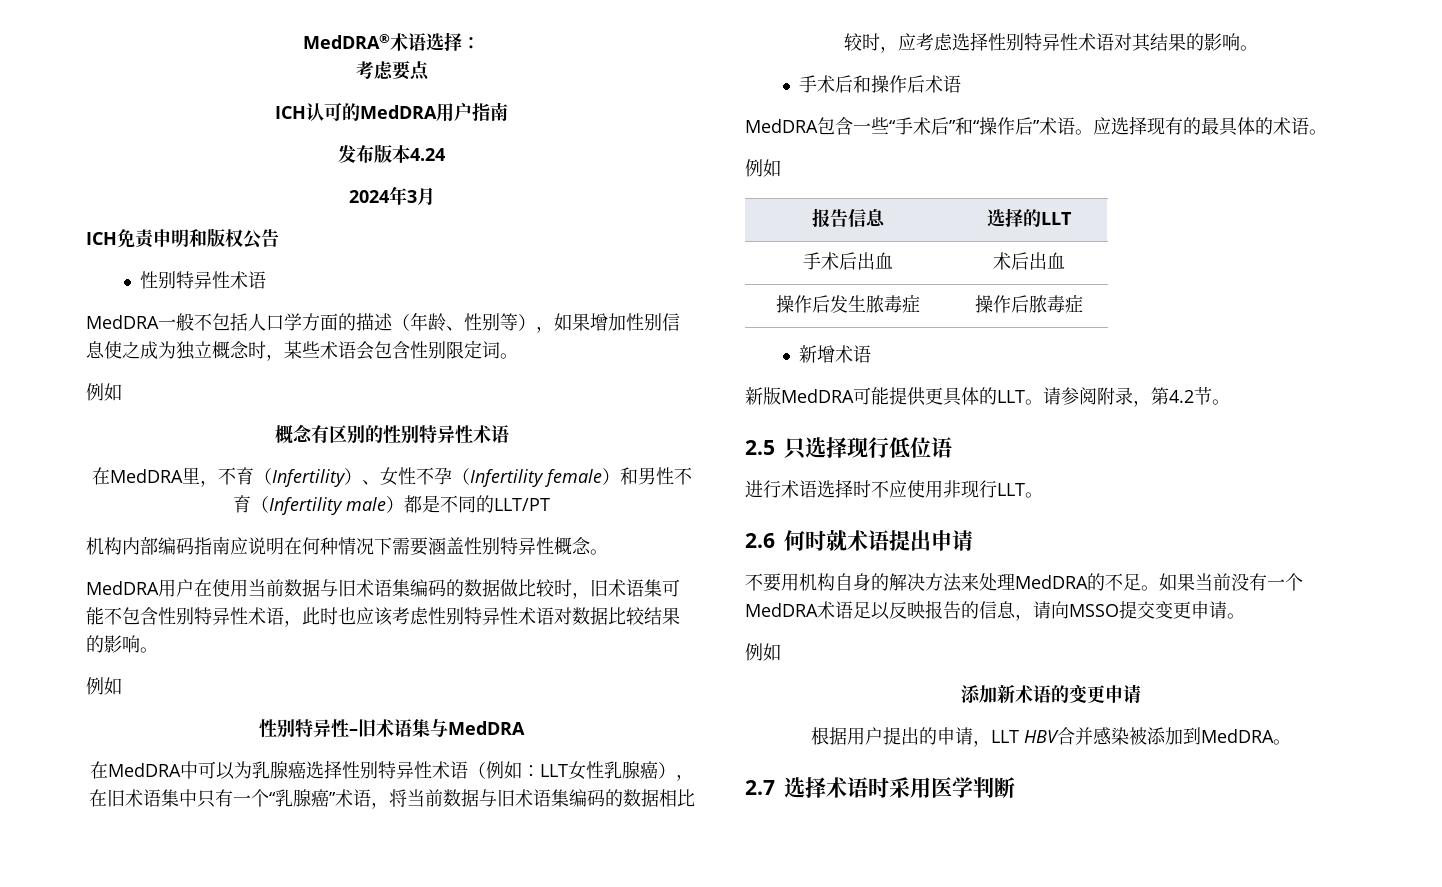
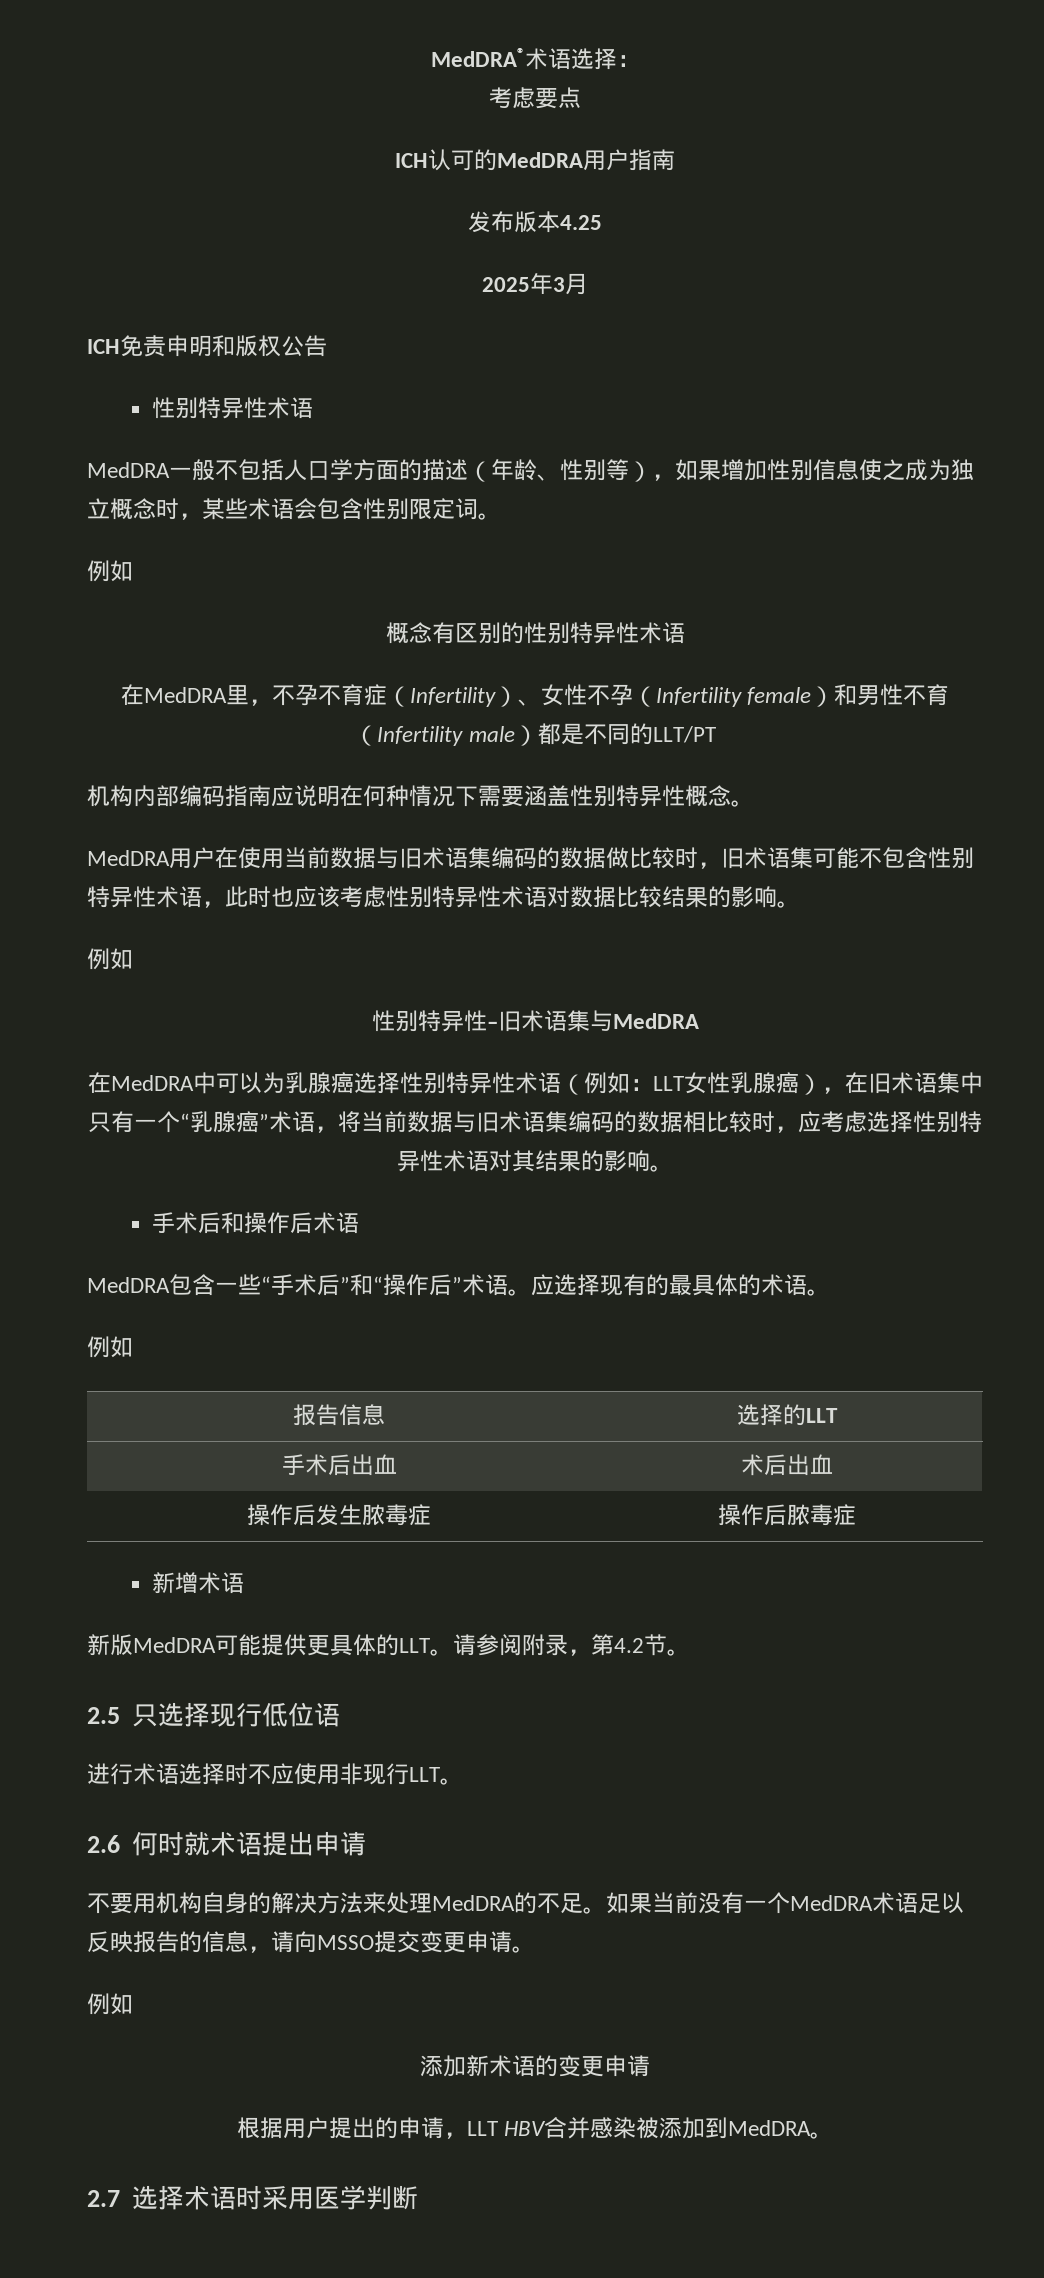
[410,148,445,161] [348,190,389,203] 4.24 // 2024 -> [560,215,602,230] [482,277,530,292] 4.25 // 2025
[235,467,254,485] 育 -> [294,684,387,706] 孕不育症

